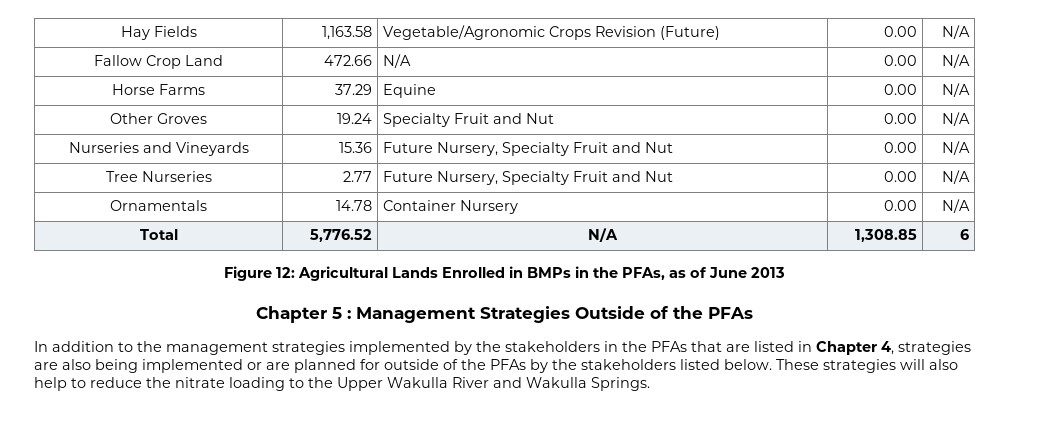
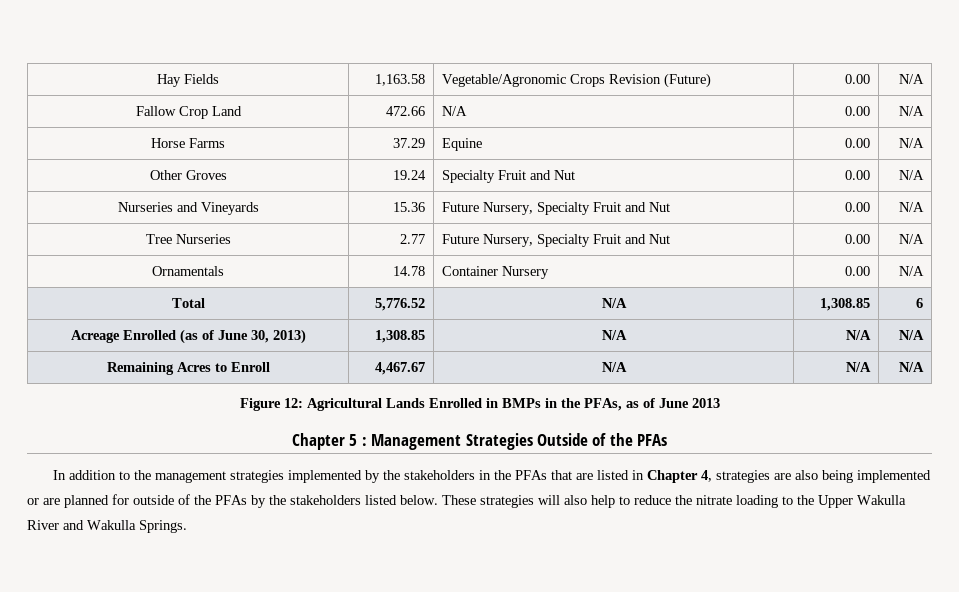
(969, 234) none -> [70,329,306,344] [375,330,426,343] [601,330,627,340] [846,330,872,340] [899,330,925,340] [106,362,270,375] [375,362,426,375] [601,362,627,372] [846,362,872,372] [899,362,925,372] // Acreage Enrolled (as of June 30, 2013) | 1,308.85 | N/A | N/A | N/A // Remaining Acres to Enroll | 4,467.67 | N/A | N/A | N/A

